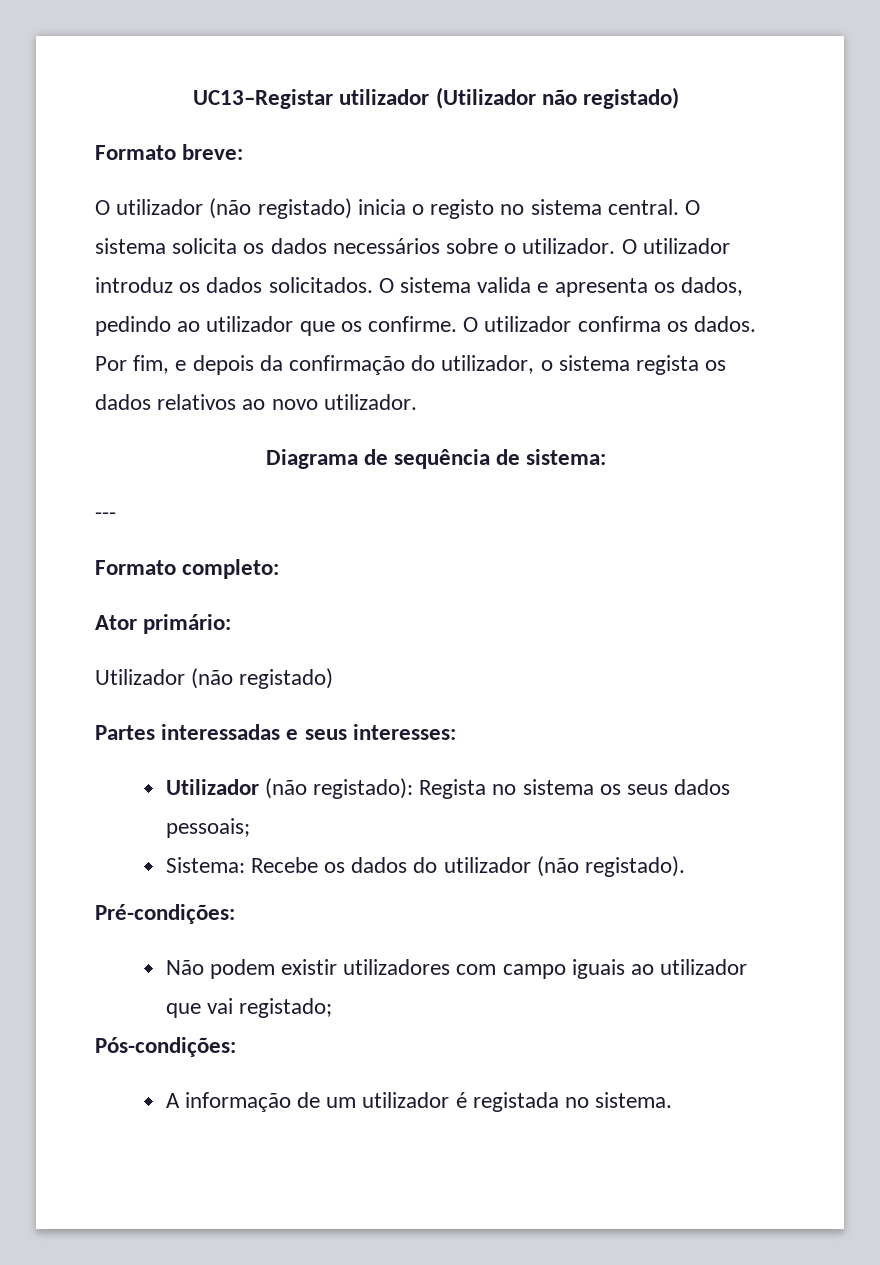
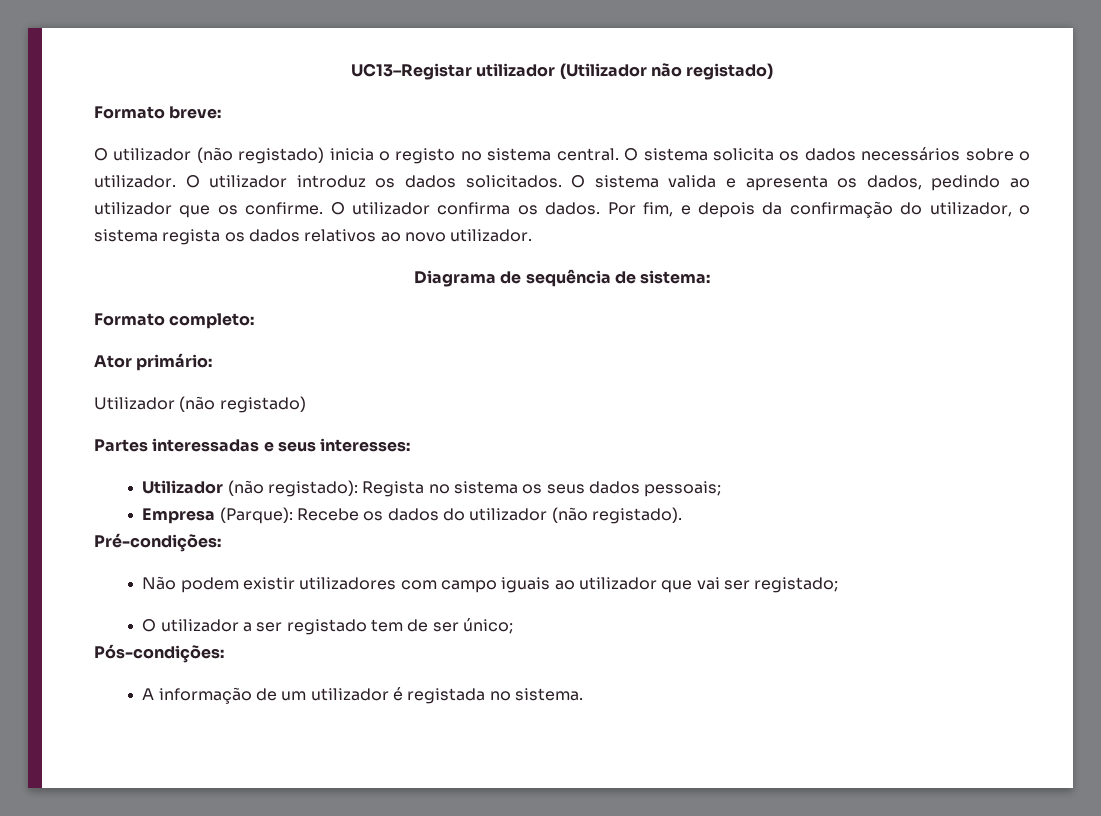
[95,512,116,520] // --- -> (711, 277) none
[165,857,245,873] Sistema: -> [142,507,293,524] Empresa (Parque):
(233, 1006) none -> [723,580,750,590] ser
(332, 1008) none -> [142,618,513,635] // O utilizador a ser registado tem de ser único;

